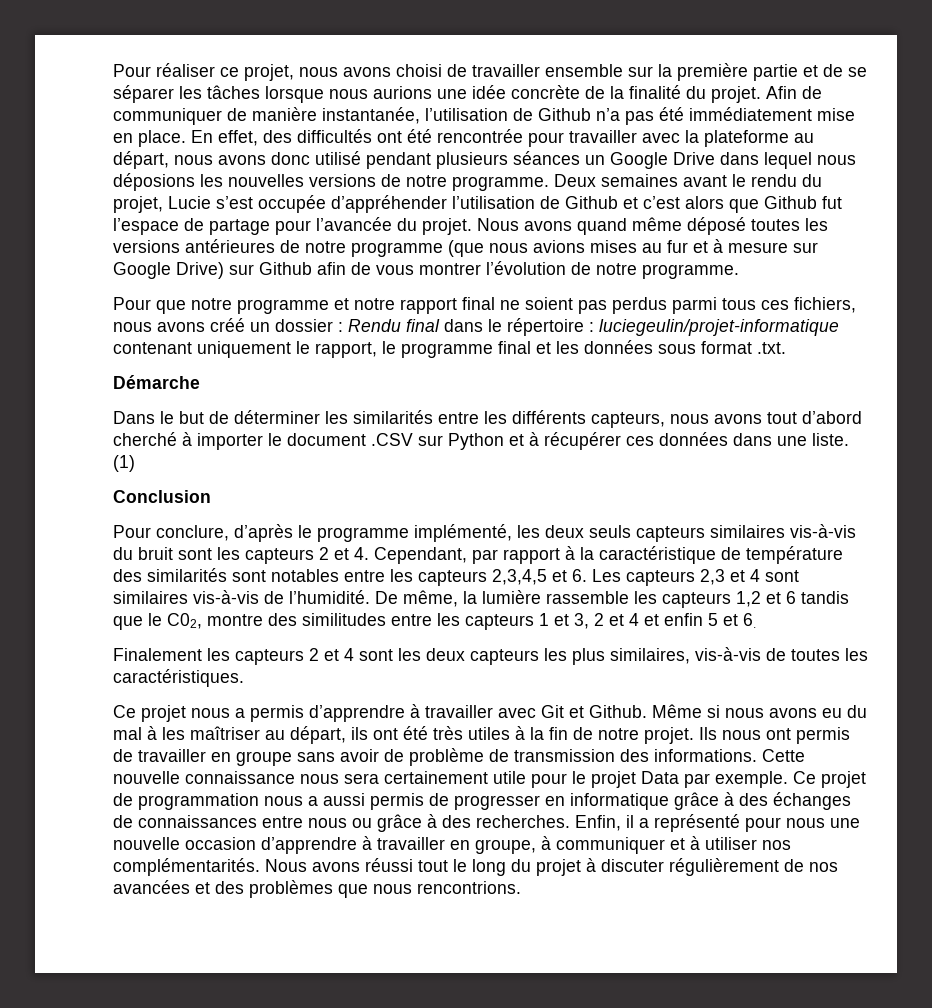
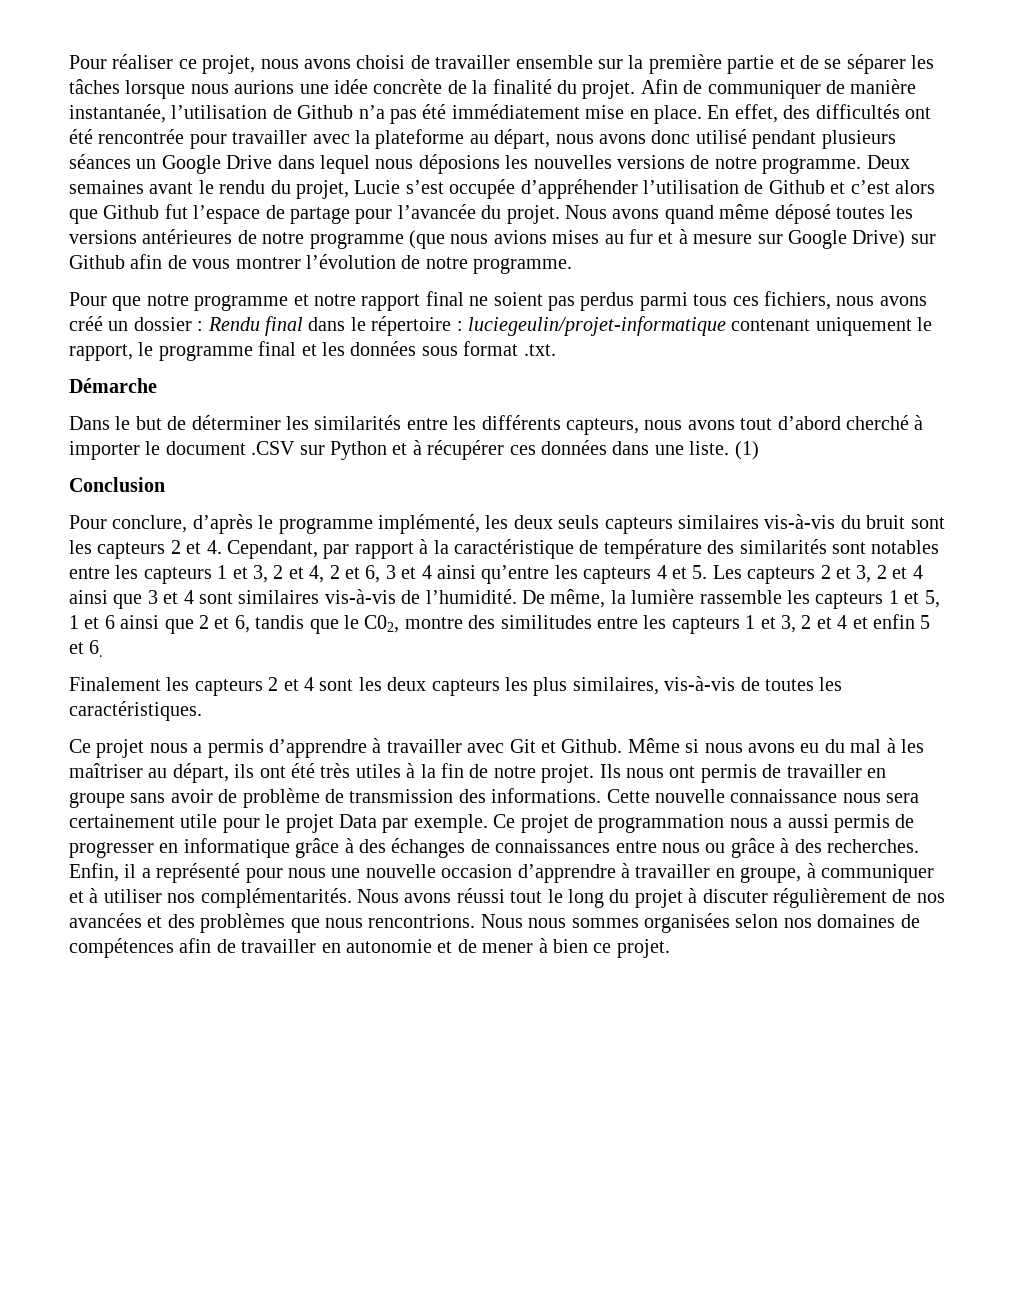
[492,569,725,586] 2,3,4,5 et 6. Les capteurs 2,3 -> [217,565,923,584] [69,590,158,609] 1 et 3, 2 et 4, 2 et 6, 3 et 4 ainsi qu’entre les capteurs 4 et 5. Les capteurs 2 et 3, 2 et 4 ainsi que 3
[736,591,796,607] 1,2 et 6 -> [888,590,940,608] [69,615,250,634] 1 et 5, 1 et 6 ainsi que 2 et 6,
(521, 887) none -> [480,913,920,933] [69,938,670,958] Nous nous sommes organisées selon nos domaines de compétences afin de travailler en autonomie et de mener à bien ce projet.

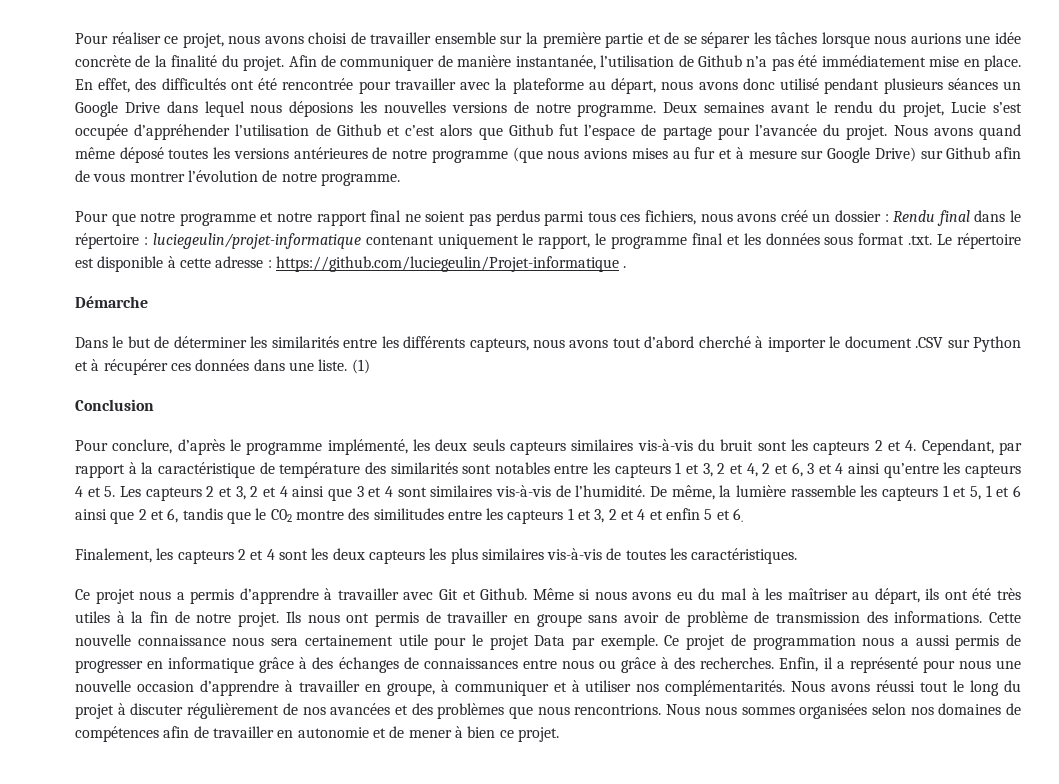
(556, 350) none -> [937,233,1021,249] [75,256,627,272] Le répertoire est disponible à cette adresse : https://github.com/luciegeulin/Projet-informatique .
[364,615,400,633] C02, -> [270,509,292,522] C02
[69,677,161,691] Finalement -> [75,548,152,563] Finalement,
[572,677,659,695] similaires, -> [481,548,544,560] similaires

